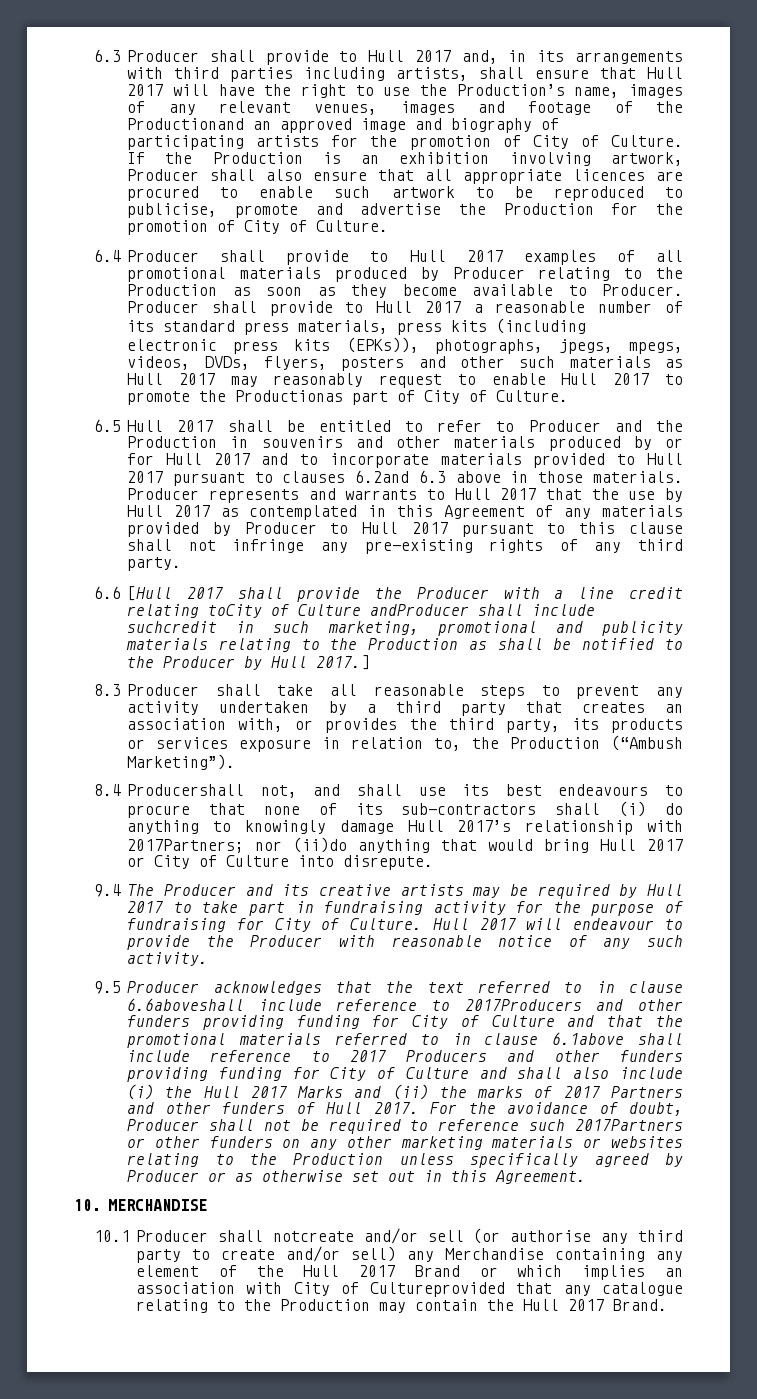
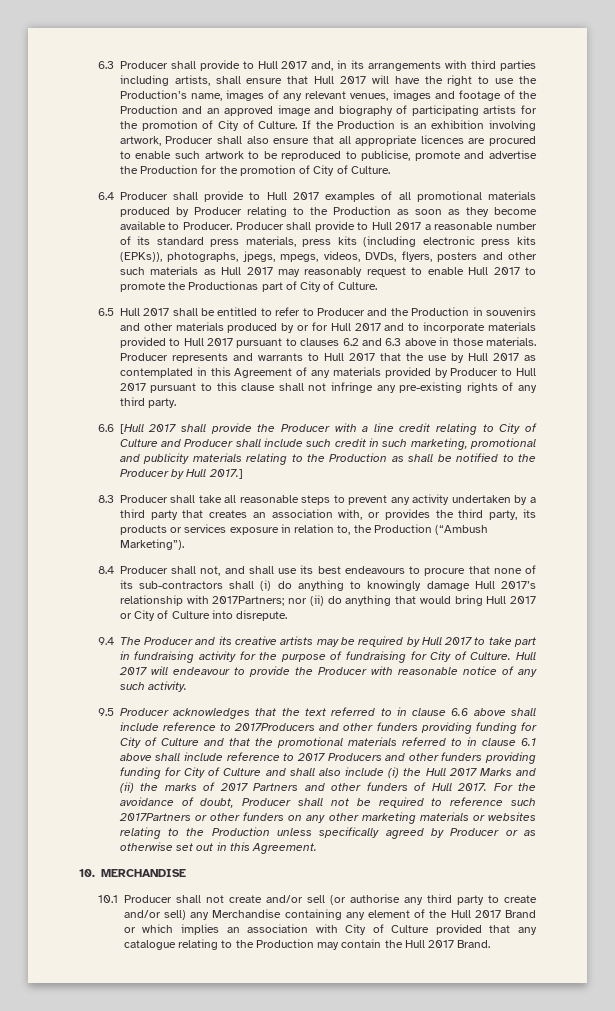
[127,118,245,130] Productionand -> [119,105,203,114] Production and
[355,470,410,483] 6.2and -> [342,338,383,346] 6.2 and
[208,604,596,618] [127,621,218,633] toCity of Culture andProducer shall include suchcredit -> [482,423,537,434] [119,438,366,447] to City of Culture and Producer shall include such credit
[127,784,245,796] Producershall -> [119,566,197,574] Producer shall
[293,837,348,853] (ii)do -> [309,595,342,606] (ii) do
[127,998,245,1011] 6.6aboveshall -> [451,708,536,716] 6.6 above shall
[552,1032,625,1045] 6.1above -> [520,738,536,746] [119,753,152,761] 6.1 above
[272,1231,354,1242] notcreate -> [205,895,262,903] not create
[370,1282,506,1297] Cultureprovided -> [391,924,482,935] Culture provided

